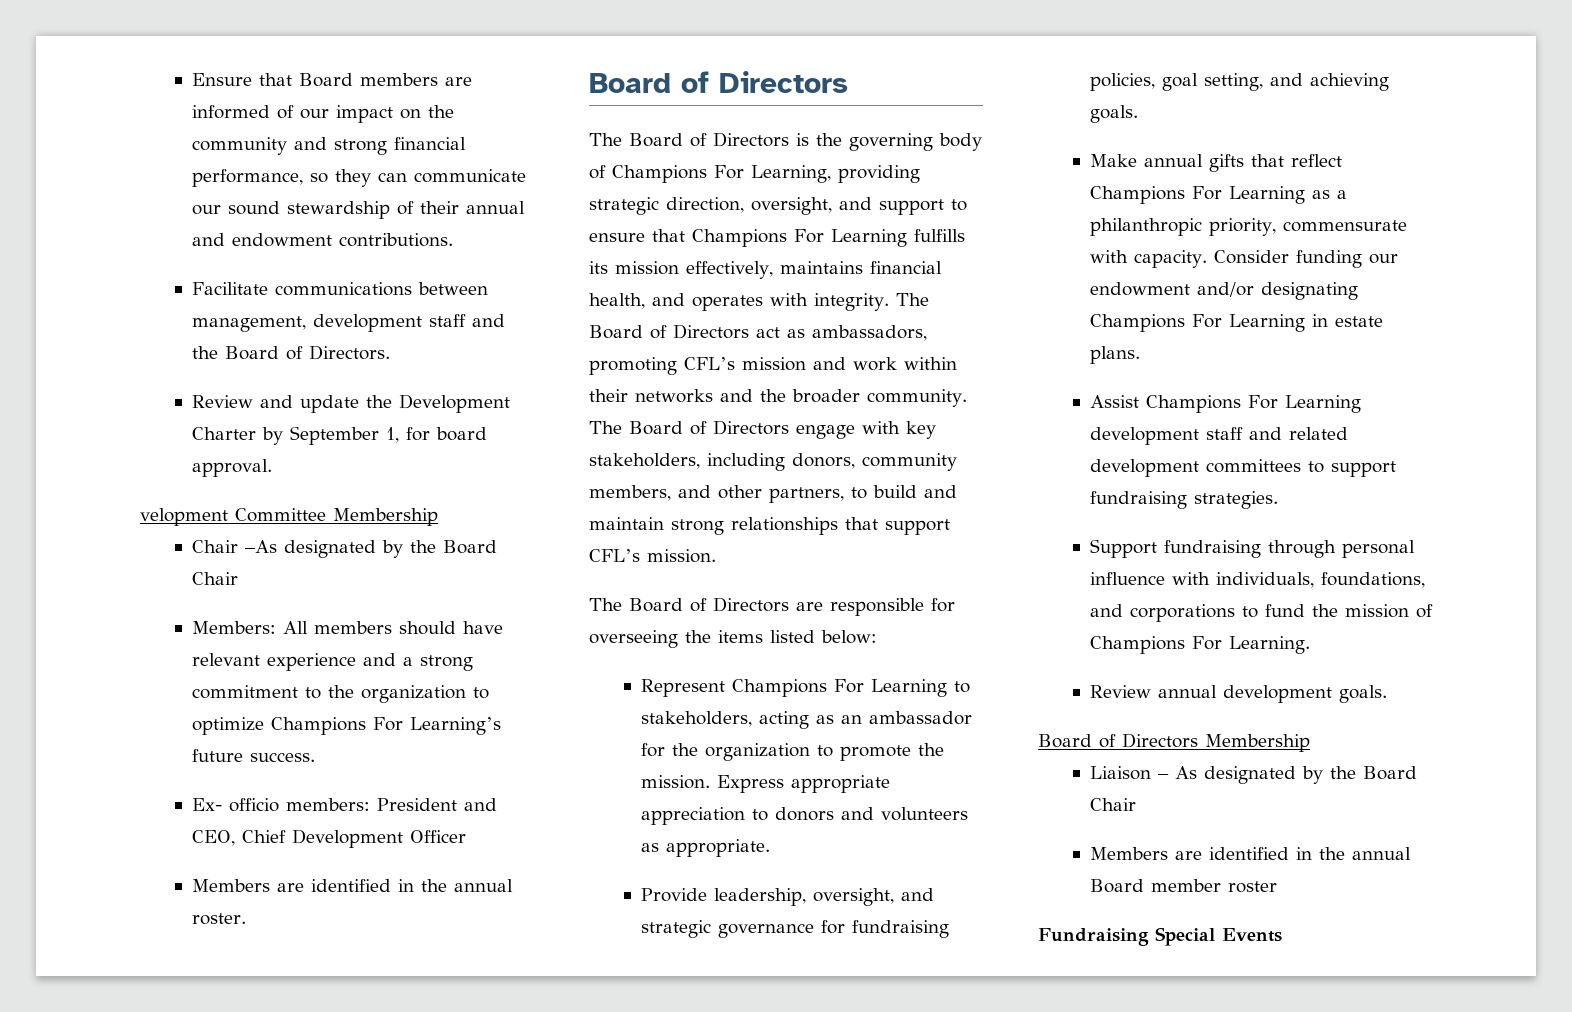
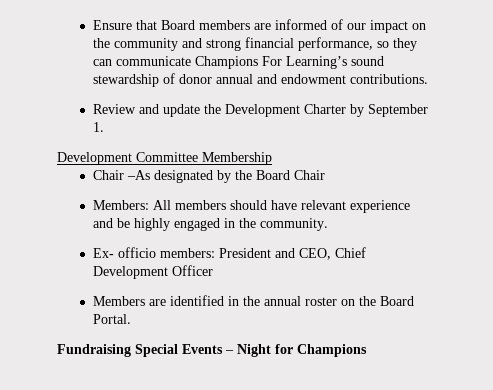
[191,205,221,215] our -> [194,56,347,69] Champions For Learning’s
[419,201,459,214] their -> [178,74,212,84] donor
[191,282,488,296] [191,314,505,332] [191,345,390,360] // Facilitate communications between management, development staff and the Board of Directors. -> (428, 79) none
[385,427,487,443] [191,459,272,477] [140,508,228,526] 1, for board approval. // velopment -> [92,122,104,132] [57,152,132,165] 1. // Development
[402,655,473,671] [191,685,489,703] [191,717,501,735] [191,749,315,762] a strong commitment to the organization to optimize Champions For Learning’s future success. -> [116,218,328,231] be highly engaged in the community.
[191,913,246,925] [589,71,848,93] [589,132,982,151] [589,165,920,183] [589,197,967,215] [589,229,965,247] [589,261,942,279] [589,293,929,311] [589,324,927,341] [589,357,957,375] [589,389,967,407] [589,420,936,439] [589,453,957,471] [589,485,957,503] [589,517,950,535] [589,549,716,563] [589,597,955,616] [589,630,877,648] [640,679,970,697] [640,711,972,729] [640,743,944,761] [640,775,890,793] [640,807,968,825] [640,839,770,857] [640,888,934,906] [640,920,949,938] [1089,73,1389,91] [1089,105,1138,123] [1089,154,1342,172] [1089,186,1347,204] [1089,218,1407,236] [1089,250,1398,268] [1089,282,1358,300] [1089,314,1383,332] [1089,346,1140,364] [1089,395,1361,413] [1089,427,1348,445] [1089,459,1396,477] [1089,491,1278,509] [1089,539,1415,558] [1089,572,1425,588] [1089,604,1433,622] [1089,636,1310,654] [1089,685,1387,703] [1038,733,1310,752] [1089,766,1417,784] [1089,798,1136,811] [1089,847,1411,860] [1089,879,1277,893] roster. // Board of Directors // The Board of Directors is the governing body of Champions For Learning, providing strategic direction, oversight, and support to ensure that Champions For Learning fulfills its mission effectively, maintains financial health, and operates with integrity. The Board of Directors act as ambassadors, promoting CFL’s mission and work within their networks and the broader community. The Board of Directors engage with key stakeholders, including donors, community members, and other partners, to build and maintain strong relationships that support CFL’s mission. // The Board of Directors are responsible for overseeing the items listed below: // Represent Champions For Learning to stakeholders, acting as an ambassador for the organization to promote the mission. Express appropriate appreciation to donors and volunteers as appropriate. // Provide leadership, oversight, and strategic governance for fundraising policies, goal setting, and achieving goals. // Make annual gifts that reflect Champions For Learning as a philanthropic priority, commensurate with capacity. Consider funding our endowment and/or designating Champions For Learning in estate plans. // Assist Champions For Learning development staff and related development committees to support fundraising strategies. // Support fundraising through personal influence with individuals, foundations, and corporations to fund the mission of Champions For Learning. // Review annual development goals. // Board of Directors Membership // Liaison – As designated by the Board Chair // Members are identified in the annual Board member roster -> [304,296,414,306] [92,314,131,324] roster on the Board Portal.
(1282, 935) none -> [225,344,367,357] – Night for Champions

